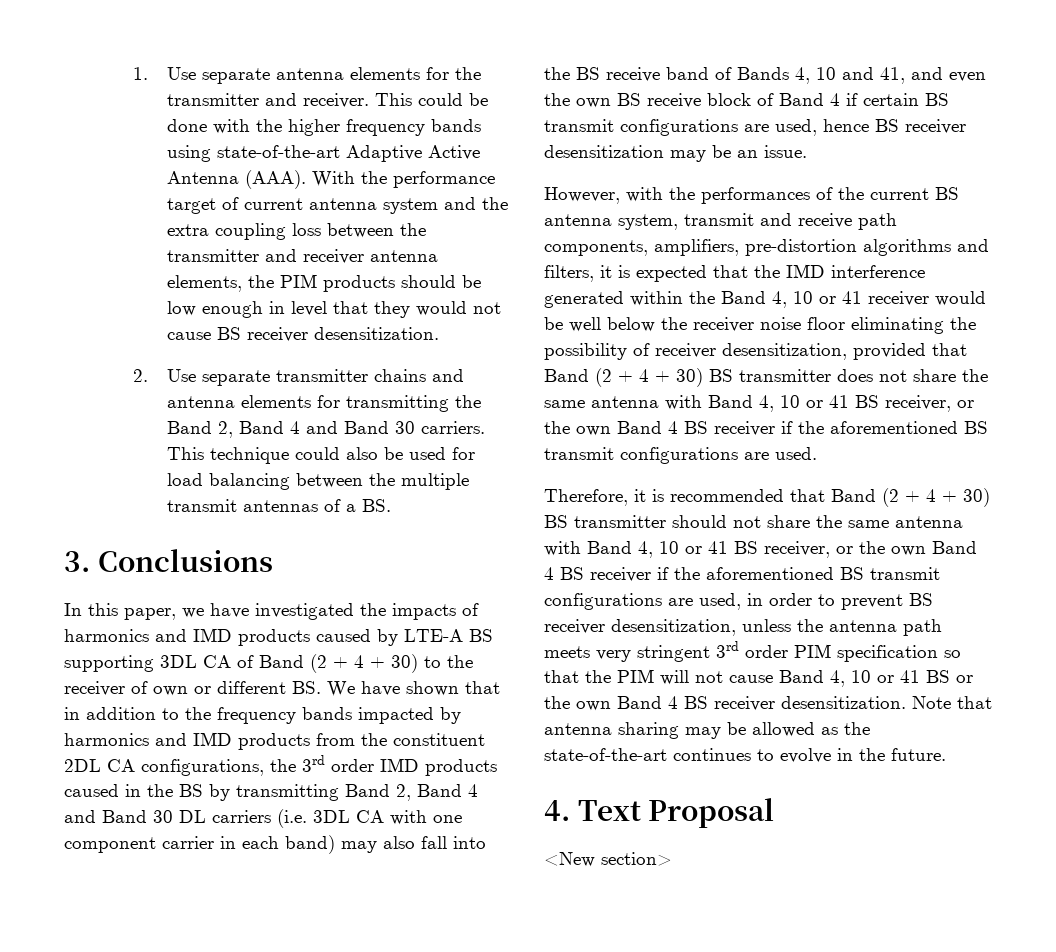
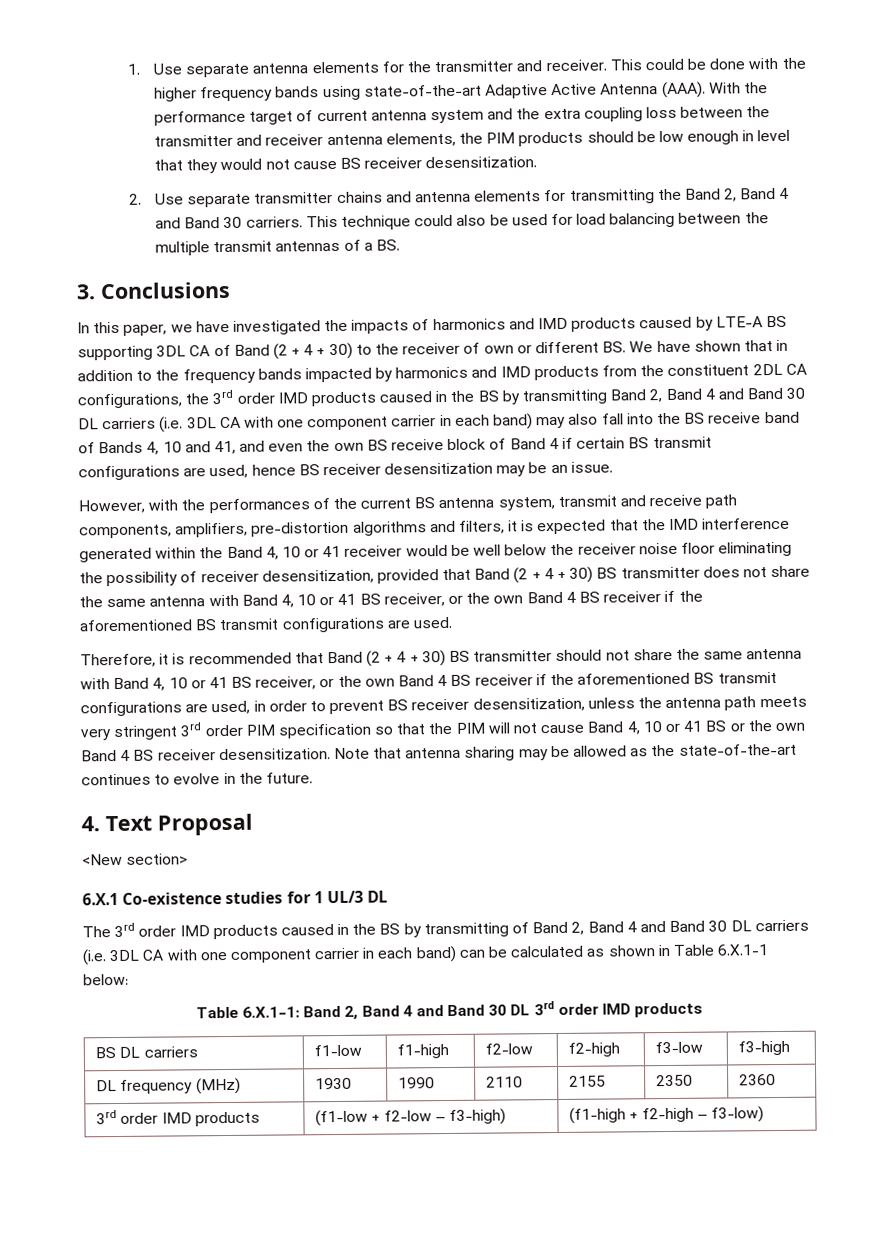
(672, 859) none -> [82,890,389,906] [82,919,809,940] [82,944,769,966] [83,973,129,986] [195,1001,704,1020] [95,1046,198,1059] [314,1044,363,1057] [397,1043,450,1059] [485,1043,534,1055] [568,1042,621,1057] [655,1041,704,1054] [738,1040,791,1056] [96,1077,241,1095] [315,1077,353,1090] [398,1077,436,1089] [486,1076,524,1088] [569,1075,607,1087] [656,1074,694,1087] [739,1074,777,1086] [96,1110,260,1127] [315,1108,506,1127] [569,1106,764,1124] // 6.X.1 Co-existence studies for 1 UL/3 DL // The 3rd order IMD products caused in the BS by transmitting of Band 2, Band 4 and Band 30 DL carriers (i.e. 3DL CA with one component carrier in each band) can be calculated as shown in Table 6.X.1-1 below: // Table 6.X.1-1: Band 2, Band 4 and Band 30 DL 3rd order IMD products // BS DL carriers | f1-low | f1-high | f2-low | f2-high | f3-low | f3-high // DL frequency (MHz) | 1930 | 1990 | 2110 | 2155 | 2350 | 2360 // 3rd order IMD products | (f1-low + f2-low – f3-high) | (f1-high + f2-high – f3-low)

